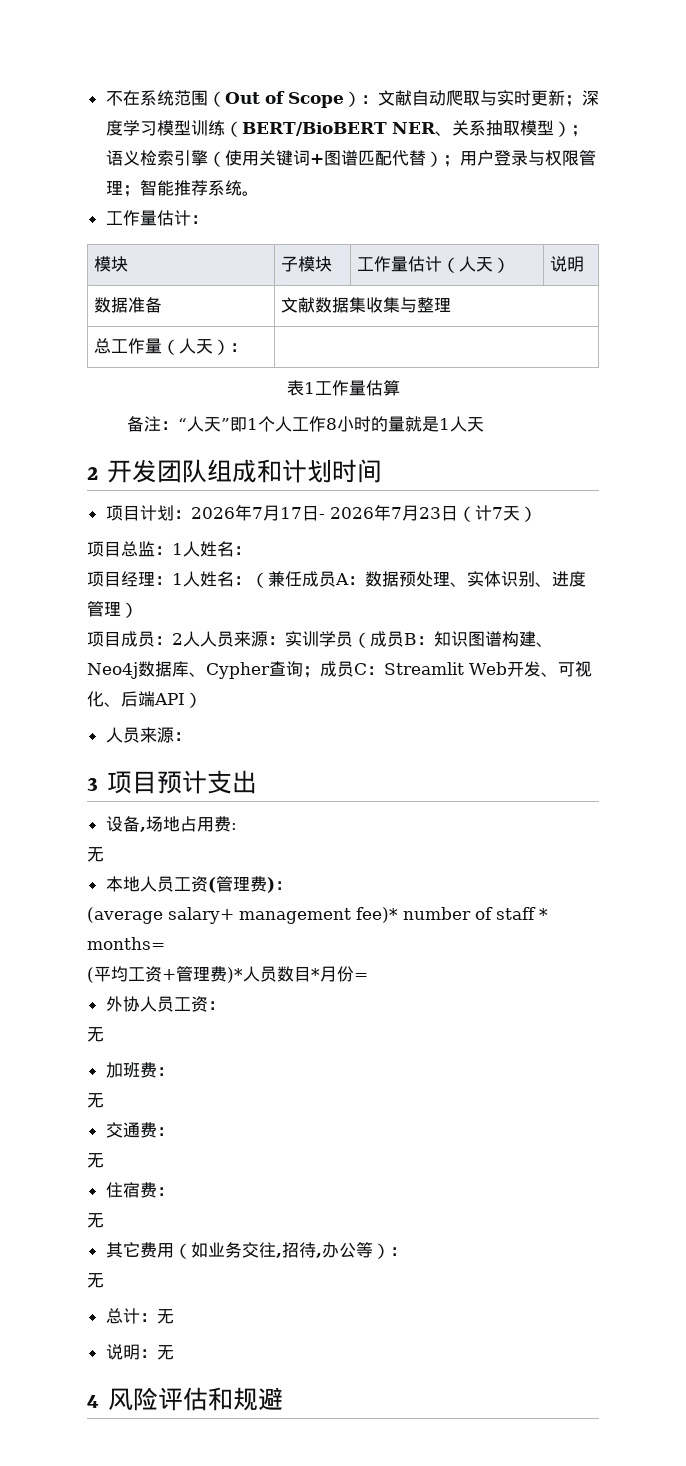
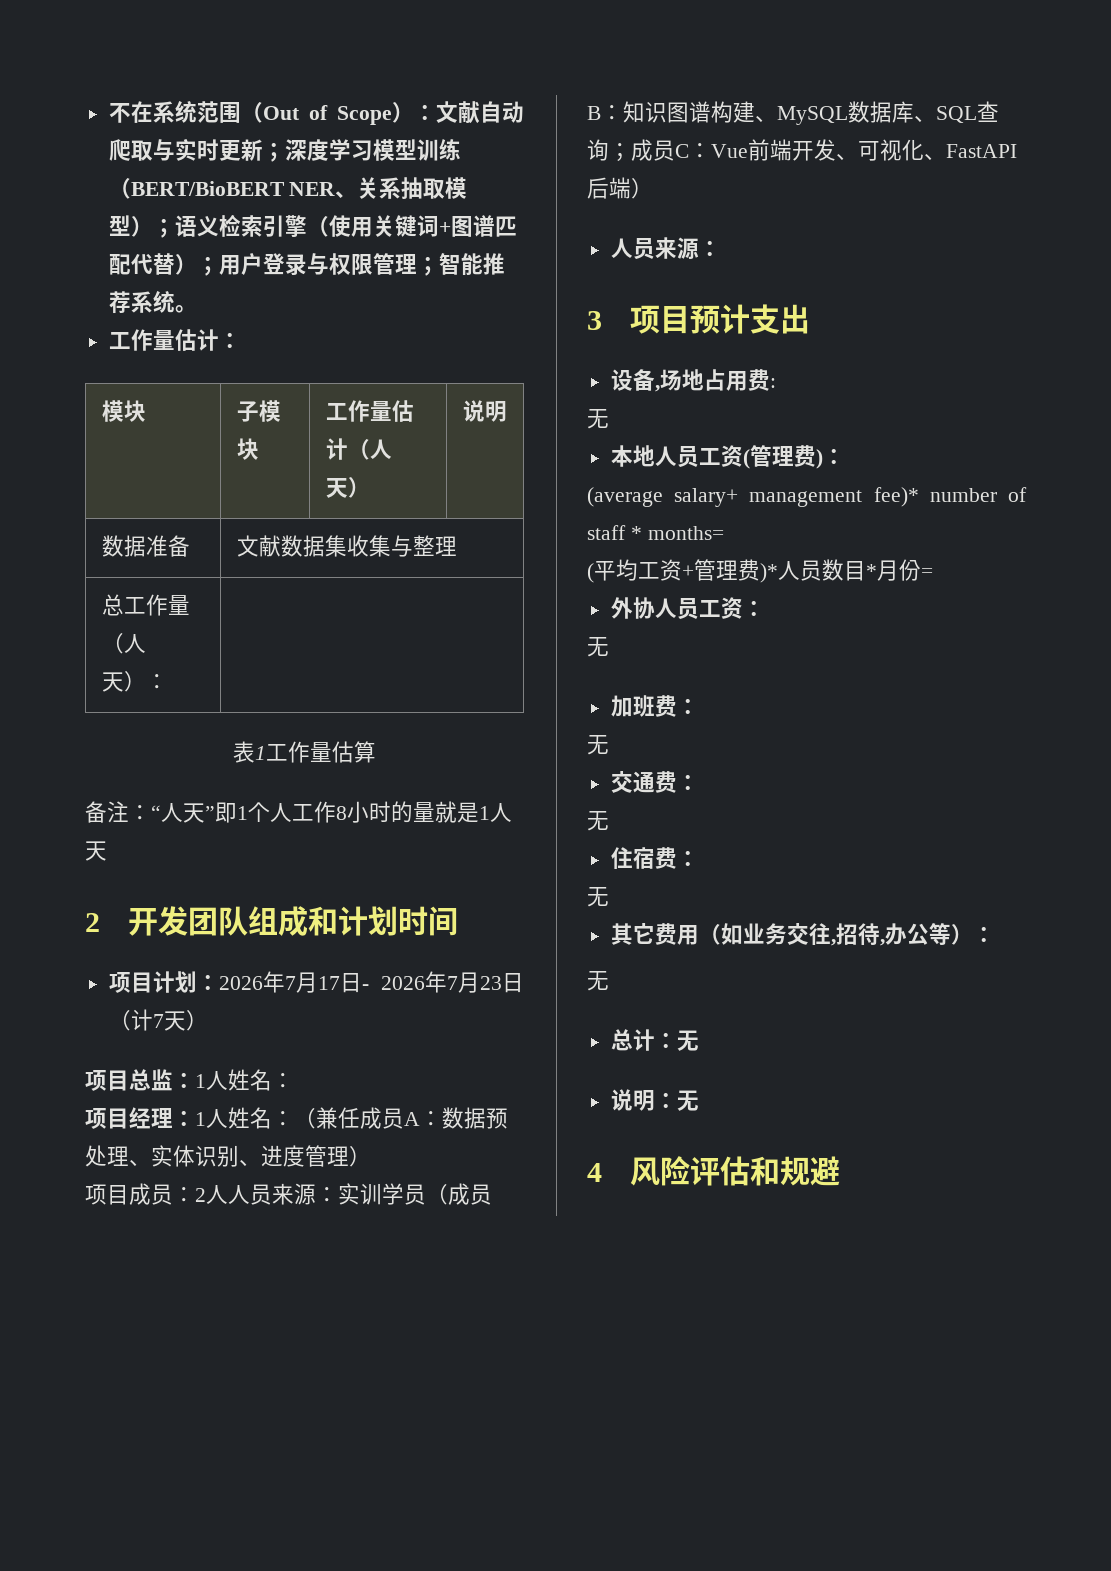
[87,662,138,679] Neo4j -> [777,106,848,125] MySQL
[206,662,270,679] Cypher -> [936,106,977,123] SQL
[384,662,507,675] Streamlit Web -> [711,139,792,161] Vue前端
[121,691,185,707] 后端API -> [946,144,1017,158] [587,177,631,199] FastAPI后端

